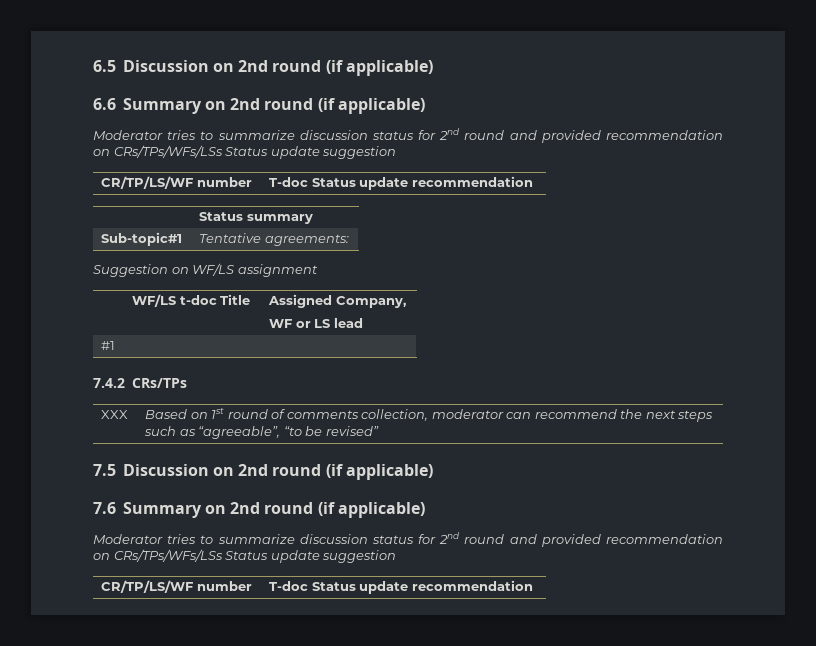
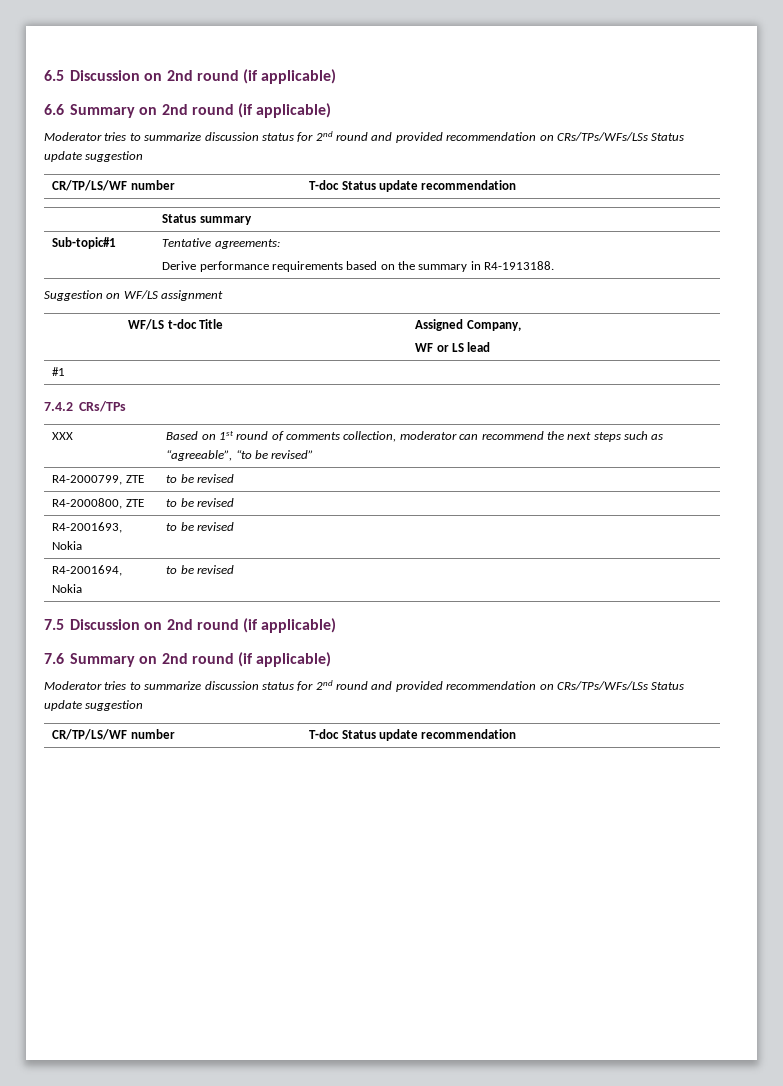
(349, 240) none -> [162,261,555,272] // Derive performance requirements based on the summary in R4-1913188.
(379, 431) none -> [52,475,144,485] [166,474,234,483] [52,498,144,509] [166,498,234,507] [52,522,123,533] [52,541,83,550] [166,522,234,531] [52,565,123,576] [52,584,83,593] [166,565,234,574] // R4-2000799, ZTE | to be revised // R4-2000800, ZTE | to be revised // R4-2001693, Nokia | to be revised // R4-2001694, Nokia | to be revised

